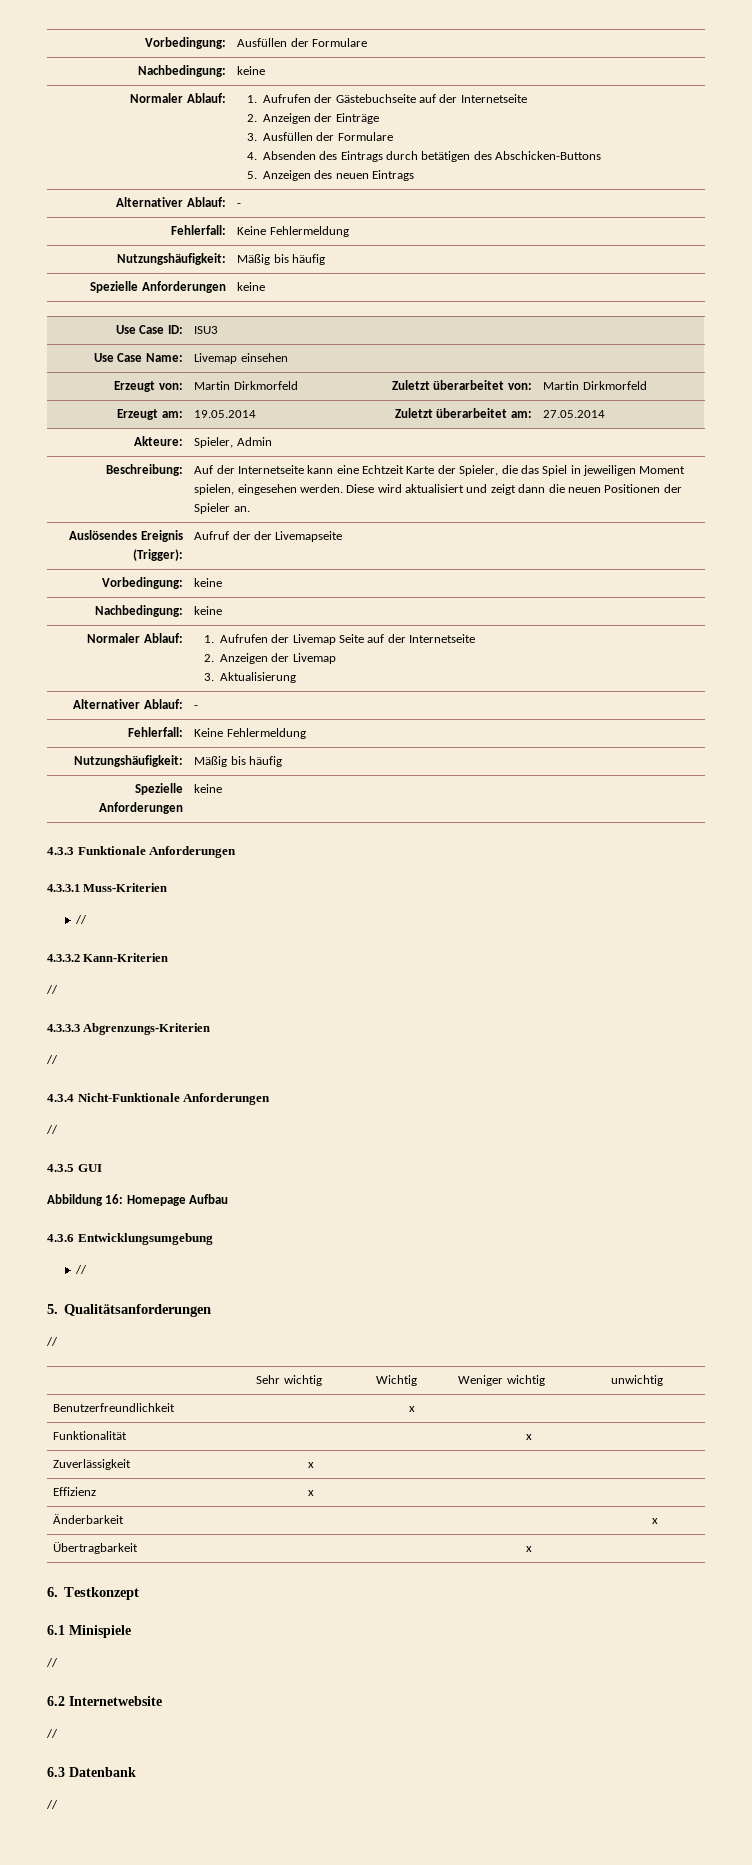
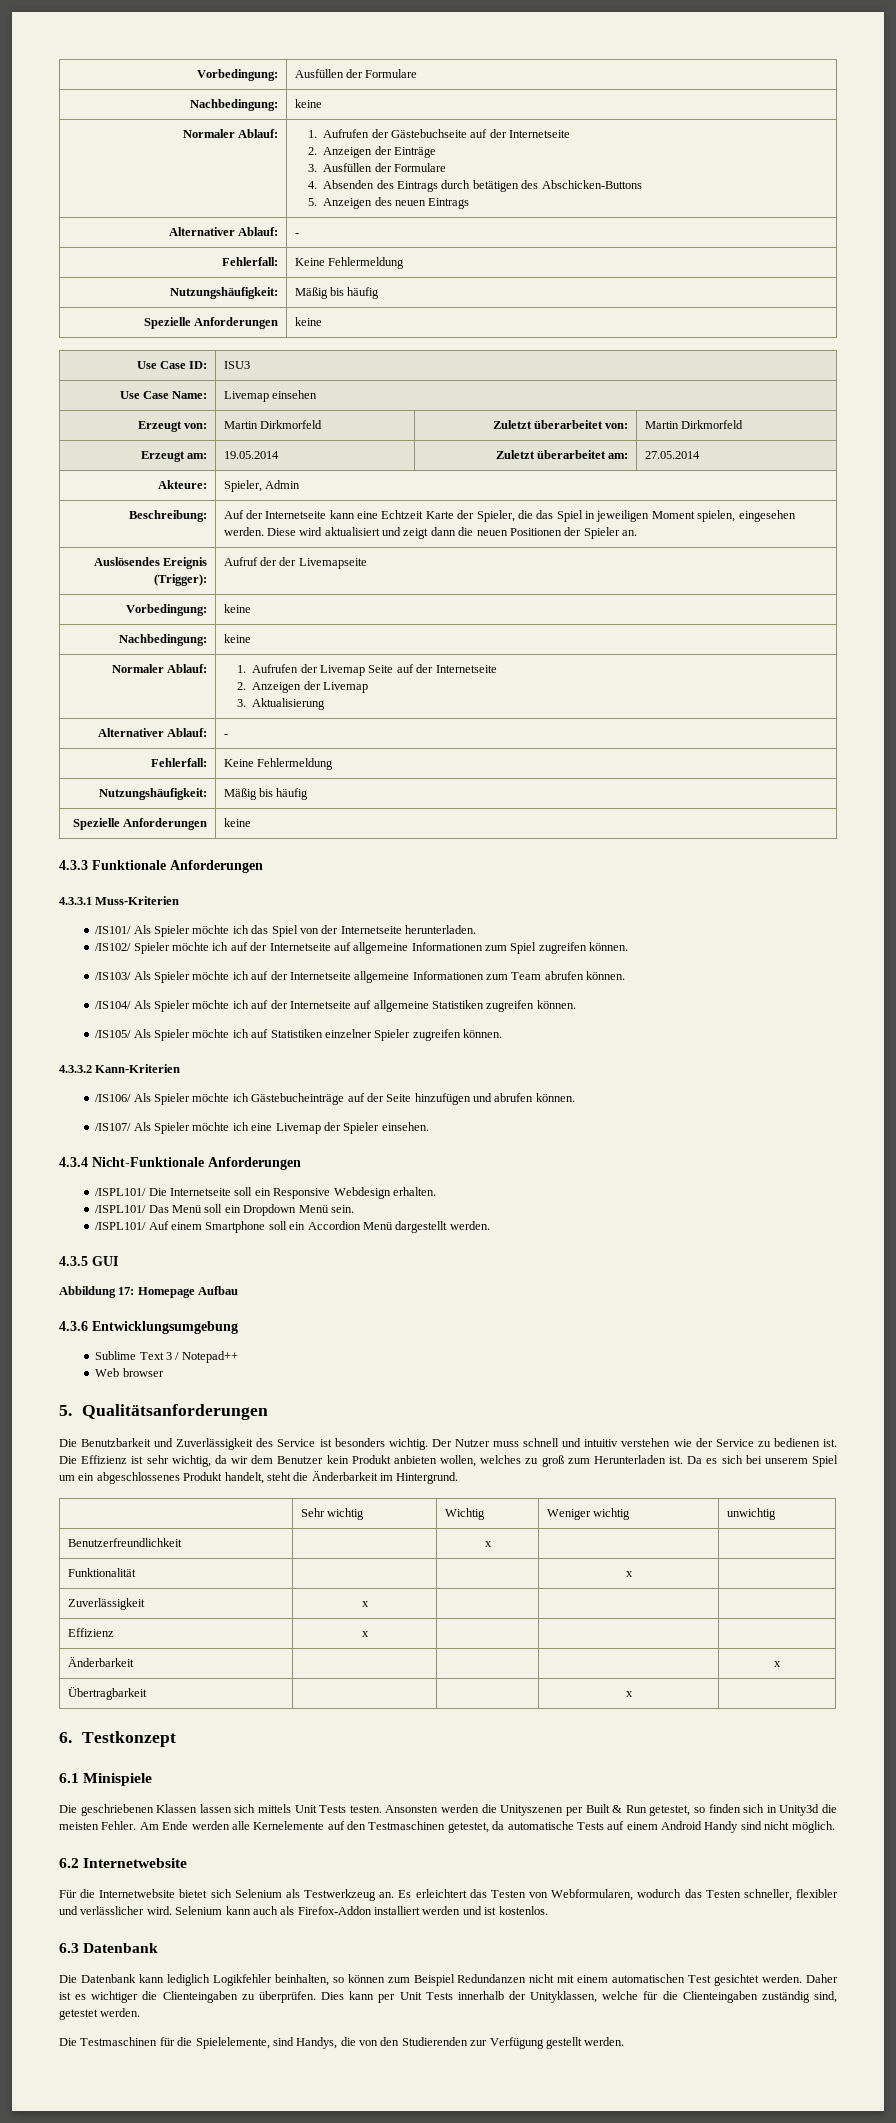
[75,915,88,924] [47,953,169,962] [46,985,58,994] [47,1023,211,1035] [46,1055,58,1064] [47,1093,271,1105] [46,1125,58,1134] // // 4.3.3.2 Kann-Kriterien // // // 4.3.3.3 Abgrenzungs-Kriterien // // // 4.3.4 Nicht-Funktionale Anforderungen // // -> [95,925,477,937] [95,942,629,954] [95,971,626,983] [95,1000,576,1012] [95,1029,503,1041] [59,1064,181,1073] [95,1093,575,1105] [95,1122,429,1134] [59,1157,301,1170] [95,1187,436,1199] [95,1204,354,1216] [95,1221,490,1233] /IS101/ Als Spieler möchte ich das Spiel von der Internetseite herunterladen. // /IS102/ Spieler möchte ich auf der Internetseite auf allgemeine Informationen zum Spiel zugreifen können. // /IS103/ Als Spieler möchte ich auf der Internetseite allgemeine Informationen zum Team abrufen können. // /IS104/ Als Spieler möchte ich auf der Internetseite auf allgemeine Statistiken zugreifen können. // /IS105/ Als Spieler möchte ich auf Statistiken einzelner Spieler zugreifen können. // 4.3.3.2 Kann-Kriterien // /IS106/ Als Spieler möchte ich Gästebucheinträge auf der Seite hinzufügen und abrufen können. // /IS107/ Als Spieler möchte ich eine Livemap der Spieler einsehen. // 4.3.4 Nicht-Funktionale Anforderungen // /ISPL101/ Die Internetseite soll ein Responsive Webdesign erhalten. // /ISPL101/ Das Menü soll ein Dropdown Menü sein. // /ISPL101/ Auf einem Smartphone soll ein Accordion Menü dargestellt werden.
[105,1194,124,1204] 16: -> [118,1287,135,1295] 17:
[75,1265,88,1274] [47,1304,212,1317] [46,1337,58,1346] // // 5. Qualitätsanforderungen // // -> [95,1351,238,1363] [95,1368,164,1377] [59,1404,268,1420] [59,1438,837,1450] [59,1455,838,1467] [59,1471,459,1484] Sublime Text 3 / Notepad++ // Web browser // 5. Qualitätsanforderungen // Die Benutzbarkeit und Zuverlässigkeit des Service ist besonders wichtig. Der Nutzer muss schnell und intuitiv verstehen wie der Service zu bedienen ist. Die Effizienz ist sehr wichtig, da wir dem Benutzer kein Produkt anbieten wollen, welches zu groß zum Herunterladen ist. Da es sich bei unserem Spiel um ein abgeschlossenes Produkt handelt, steht die Änderbarkeit im Hintergrund.
[46,1658,58,1667] [47,1696,162,1706] [46,1729,58,1738] [47,1767,136,1777] [46,1800,58,1809] // // 6.2 Internetwebsite // // // 6.3 Datenbank // // -> [59,1804,837,1816] [59,1821,835,1833] [59,1858,188,1868] [59,1889,838,1901] [59,1906,548,1915] [59,1943,159,1953] [59,1974,839,1986] [59,1991,837,2003] [59,2008,141,2020] [59,2037,625,2049] Die geschriebenen Klassen lassen sich mittels Unit Tests testen. Ansonsten werden die Unityszenen per Built & Run getestet, so finden sich in Unity3d die meisten Fehler. Am Ende werden alle Kernelemente auf den Testmaschinen getestet, da automatische Tests auf einem Android Handy sind nicht möglich. // 6.2 Internetwebsite // Für die Internetwebsite bietet sich Selenium als Testwerkzeug an. Es erleichtert das Testen von Webformularen, wodurch das Testen schneller, flexibler und verlässlicher wird. Selenium kann auch als Firefox-Addon installiert werden und ist kostenlos. // 6.3 Datenbank // Die Datenbank kann lediglich Logikfehler beinhalten, so können zum Beispiel Redundanzen nicht mit einem automatischen Test gesichtet werden. Daher ist es wichtiger die Clienteingaben zu überprüfen. Dies kann per Unit Tests innerhalb der Unityklassen, welche für die Clienteingaben zuständig sind, getestet werden. // Die Testmaschinen für die Spielelemente, sind Handys, die von den Studierenden zur Verfügung gestellt werden.

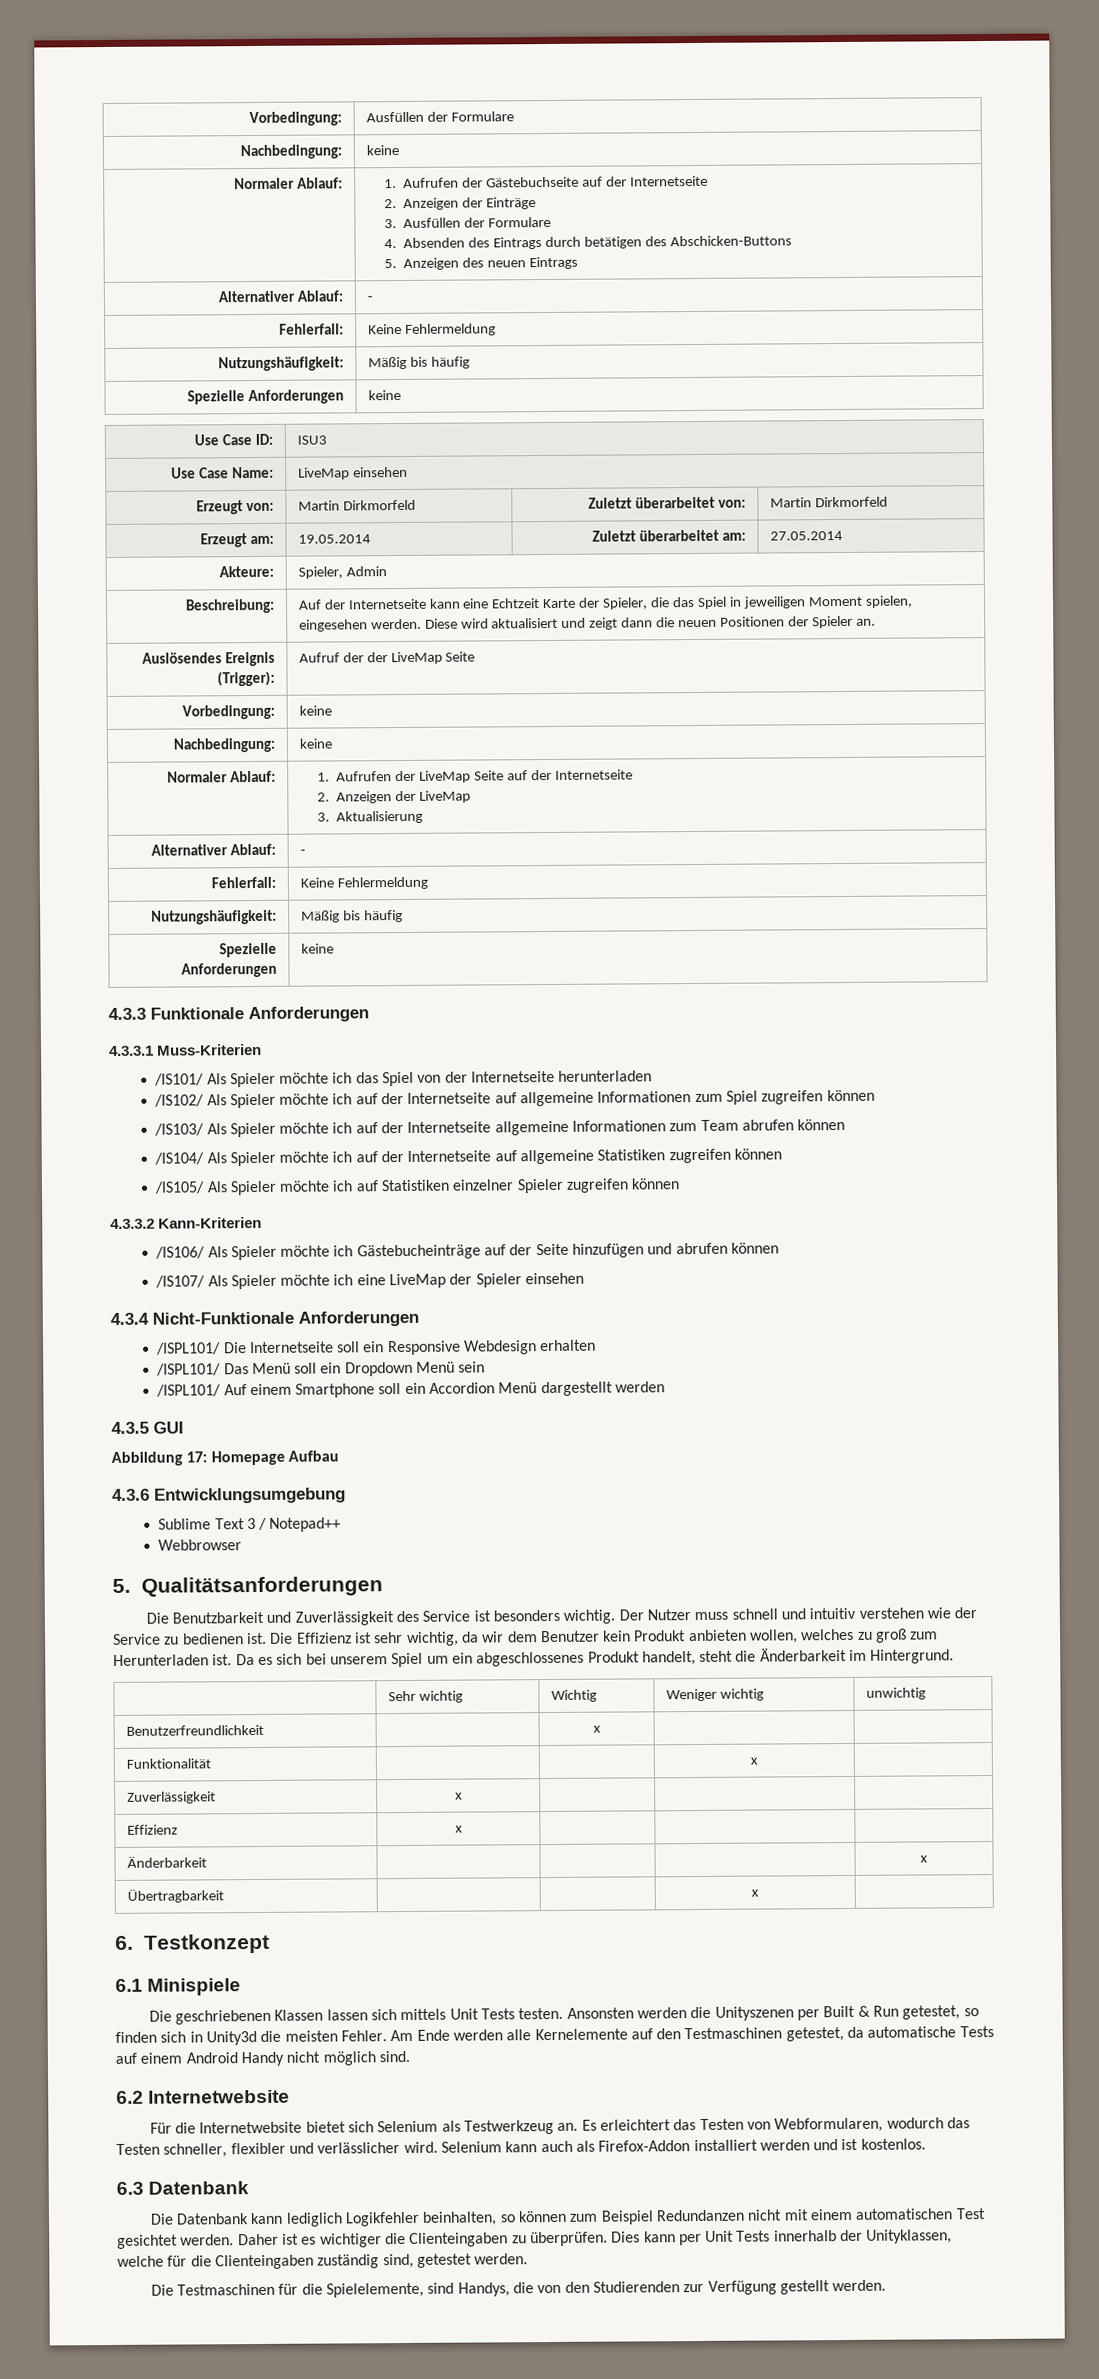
[223,391,269,402] Livemap -> [297,467,350,480] LiveMap
[298,558,367,569] Livemapseite -> [390,651,476,665] LiveMap Seite
[320,665,366,676] Livemap -> [418,770,471,783] LiveMap
[323,682,369,693] Livemap -> [418,790,471,803] LiveMap
[405,925,477,934] herunterladen. -> [558,1070,653,1082] herunterladen
(132, 947) none -> [206,1094,227,1106] Als
[589,942,629,951] können. -> [826,1089,875,1102] können
[586,971,626,980] können. -> [797,1118,846,1131] können
[536,1000,576,1009] können. -> [734,1148,783,1160] können
[463,1029,503,1038] können. -> [631,1178,681,1190] können
[535,1093,575,1102] können. -> [731,1242,780,1254] können
[275,1122,429,1134] Livemap der Spieler einsehen. -> [389,1272,585,1289] LiveMap der Spieler einsehen
[392,1187,436,1196] erhalten. -> [540,1339,597,1352] erhalten
[330,1205,354,1213] sein. -> [458,1361,486,1373] sein
[449,1221,490,1230] werden. -> [615,1381,666,1393] werden
[95,1368,164,1377] Web browser -> [158,1539,243,1551] Webbrowser
[740,1821,835,1833] sind nicht möglich. -> [286,2050,410,2066] nicht möglich sind.

